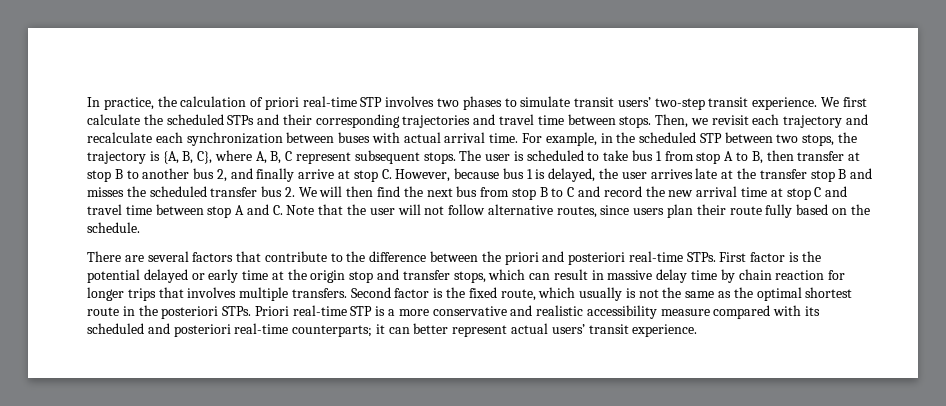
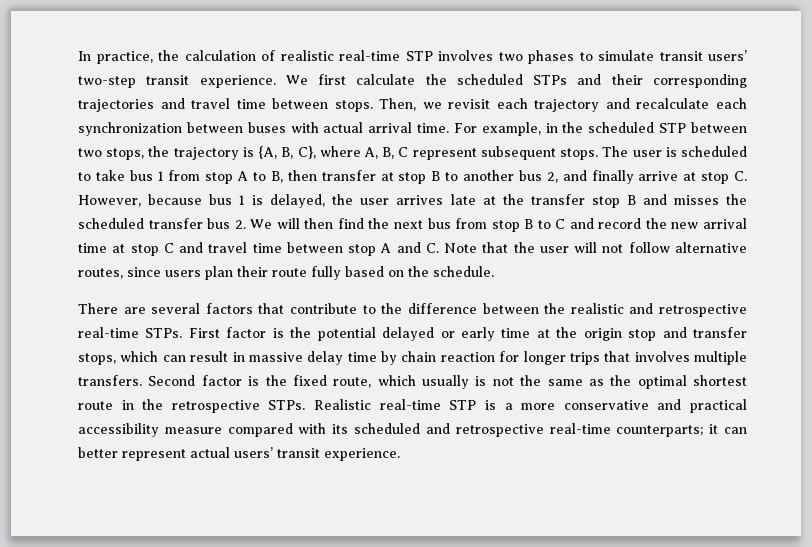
[264,97,299,110] priori -> [280,50,334,61] realistic
[504,251,626,265] priori and posteriori -> [570,303,748,317] realistic and retrospective
[161,306,289,319] posteriori STPs. Priori -> [171,399,372,413] retrospective STPs. Realistic
[536,305,584,316] realistic -> [690,399,748,413] practical
[173,324,231,337] posteriori -> [455,424,544,437] retrospective

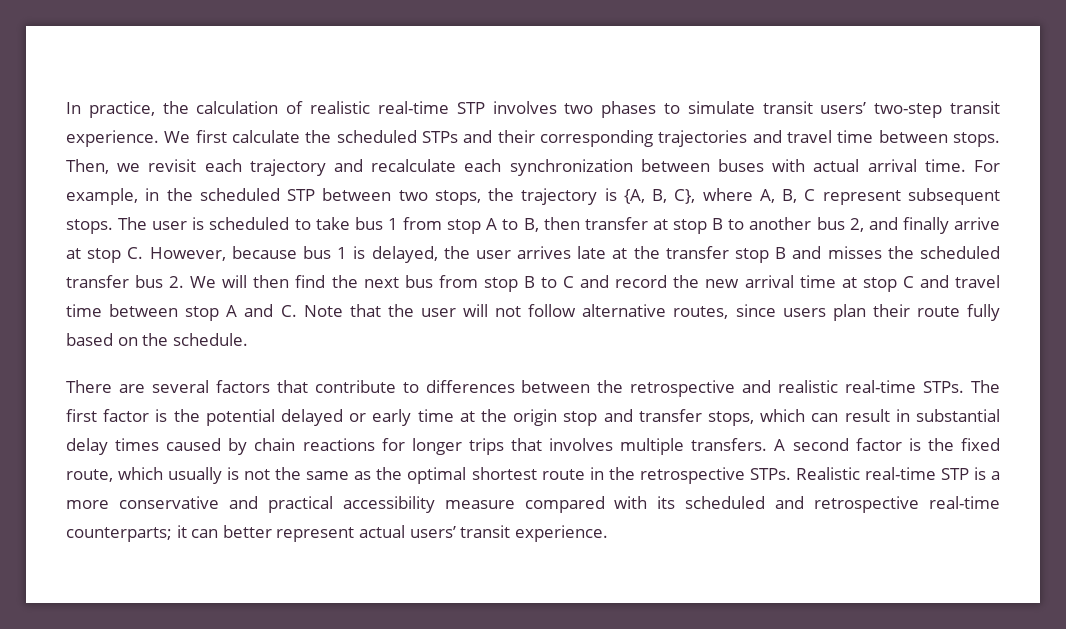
[381,303,748,317] [78,327,220,338] the difference between the realistic and retrospective real-time STPs. First -> [425,380,1000,397] [66,409,97,422] differences between the retrospective and realistic real-time STPs. The first
[248,351,377,365] massive delay time -> [916,409,1001,422] [66,438,222,455] substantial delay times caused
[440,352,495,362] reaction -> [302,438,375,451] reactions
[148,375,196,386] Second -> [774,438,849,451] A second

